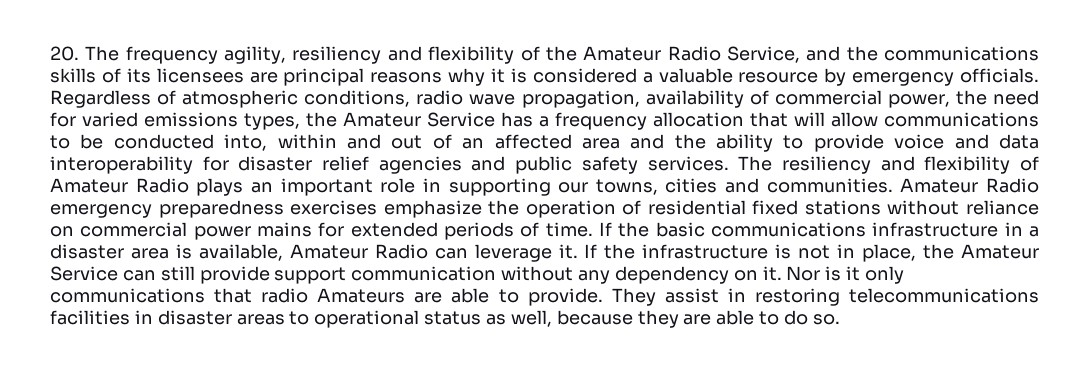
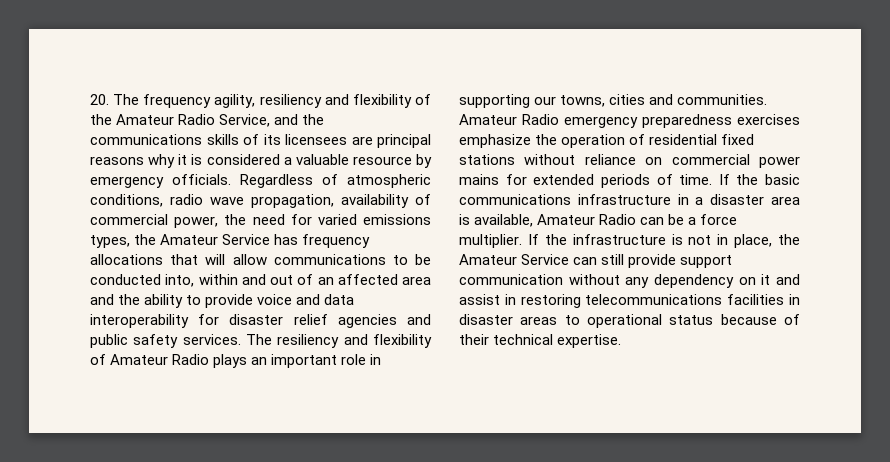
[539,112,744,130] a frequency allocation -> [302,234,371,248] [90,254,163,265] frequency allocations
[474,244,578,262] leverage it. -> [668,214,738,225] [459,234,522,248] be a force multiplier.
[762,266,905,284] [50,288,656,306] it. Nor is it only communications that radio Amateurs are able to provide. They -> [761,274,800,285] it and
[486,310,840,328] as well, because they are able to do so. -> [720,314,800,325] [459,334,622,348] because of their technical expertise.

